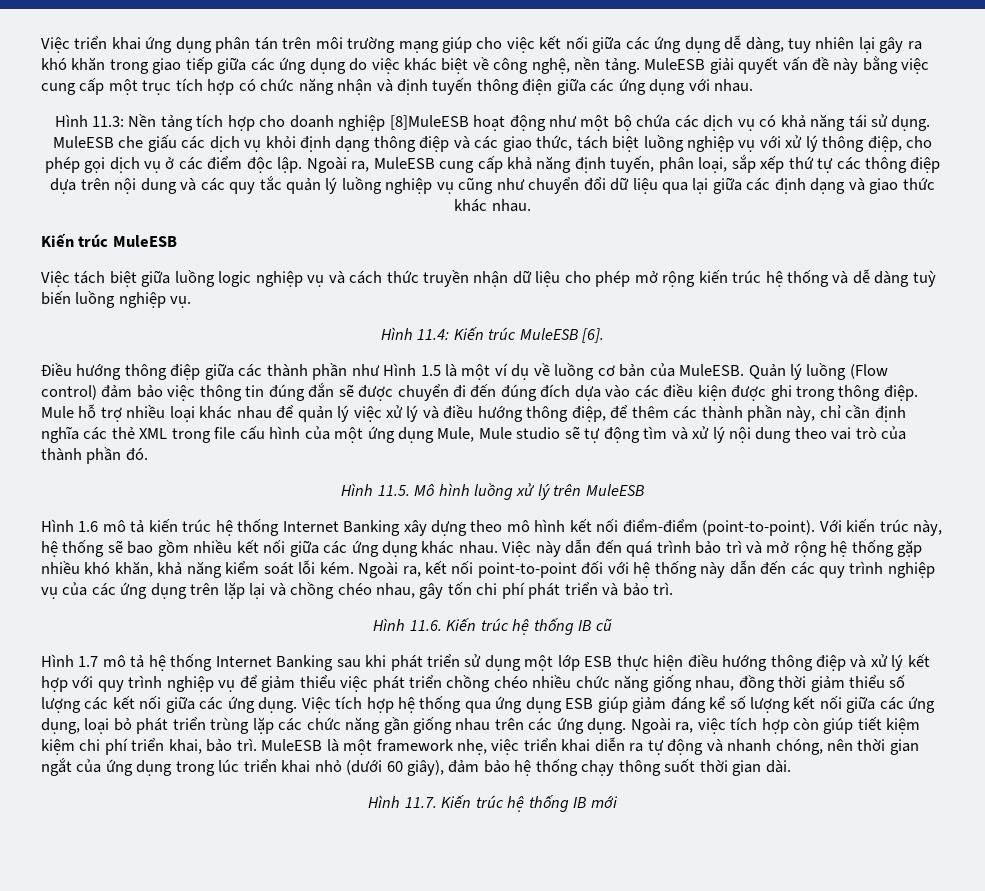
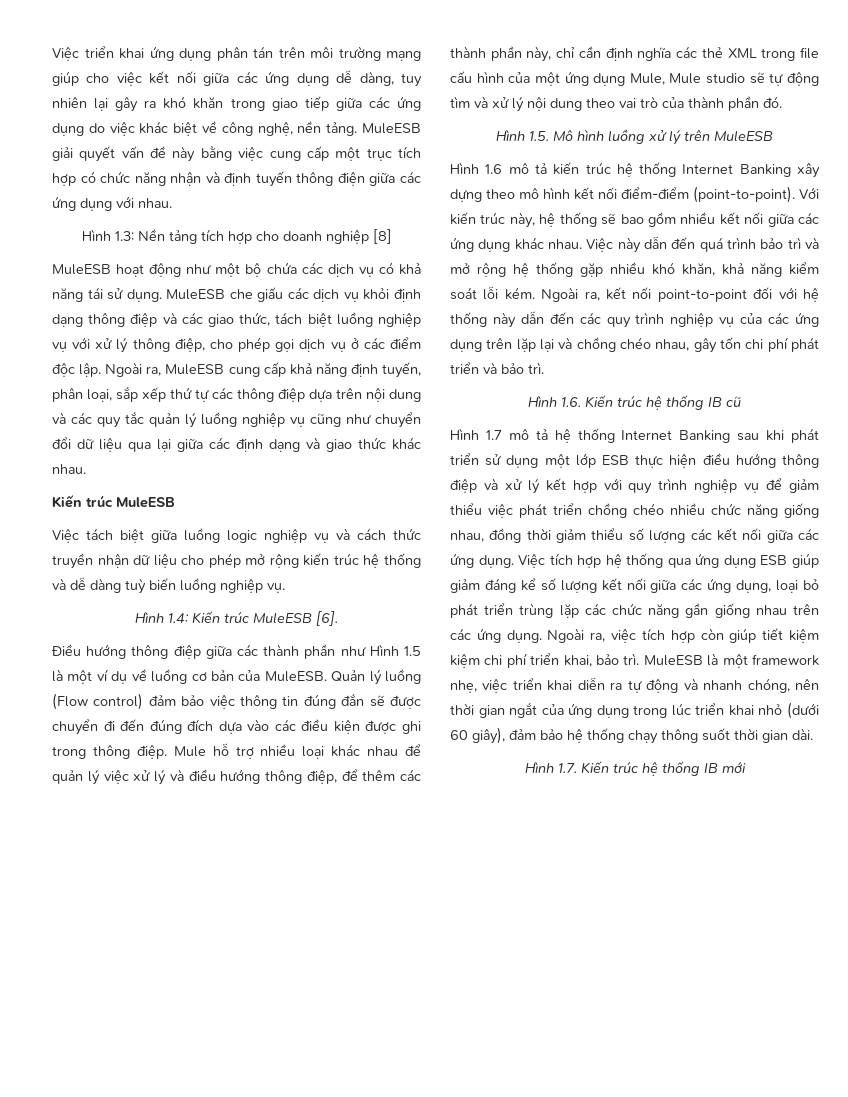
[91,116,124,127] 11.3: -> [114,231,134,241] 1.3:
[389,115,469,130] [8]MuleESB -> [372,229,392,244] [52,264,111,275] [8] // MuleESB
[417,329,450,340] 11.4: -> [168,613,189,623] 1.4:
[377,485,410,496] 11.5. -> [529,131,549,141] 1.5.
[409,620,442,631] 11.6. -> [561,397,581,407] 1.6.
[404,797,437,808] 11.7. -> [557,763,577,773] 1.7.

